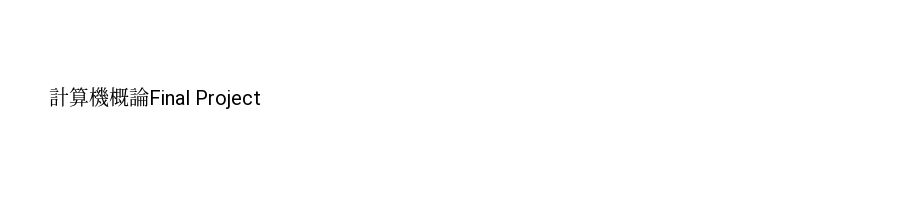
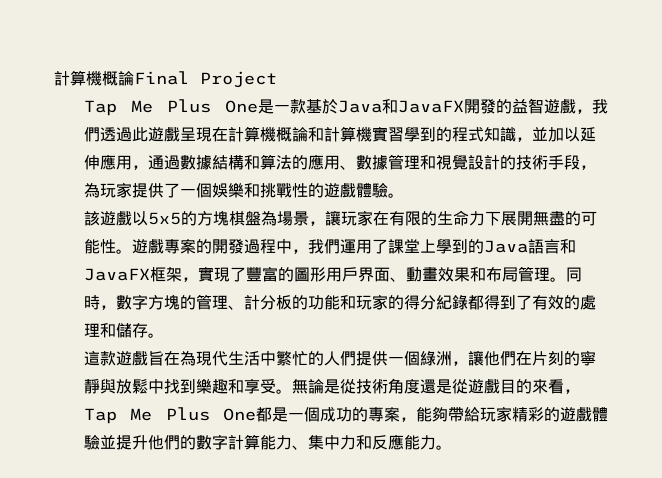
(262, 99) none -> [83,98,608,116] [83,126,596,142] [83,154,596,170] [83,182,404,198] [83,210,597,226] [83,238,576,254] [83,266,582,282] [83,294,596,310] [83,323,164,338] [83,350,596,366] [83,378,580,394] [83,406,608,424] [83,434,452,450] // Tap Me Plus One是一款基於Java和JavaFX開發的益智遊戲，我們透過此遊戲呈現在計算機概論和計算機實習學到的程式知識，並加以延伸應用，通過數據結構和算法的應用、數據管理和視覺設計的技術手段，為玩家提供了一個娛樂和挑戰性的遊戲體驗。 // 該遊戲以5x5的方塊棋盤為場景，讓玩家在有限的生命力下展開無盡的可能性。遊戲專案的開發過程中，我們運用了課堂上學到的Java語言和JavaFX框架，實現了豐富的圖形用戶界面、動畫效果和布局管理。同時，數字方塊的管理、計分板的功能和玩家的得分紀錄都得到了有效的處理和儲存。 // 這款遊戲旨在為現代生活中繁忙的人們提供一個綠洲，讓他們在片刻的寧靜與放鬆中找到樂趣和享受。無論是從技術角度還是從遊戲目的來看，Tap Me Plus One都是一個成功的專案，能夠帶給玩家精彩的遊戲體驗並提升他們的數字計算能力、集中力和反應能力。

